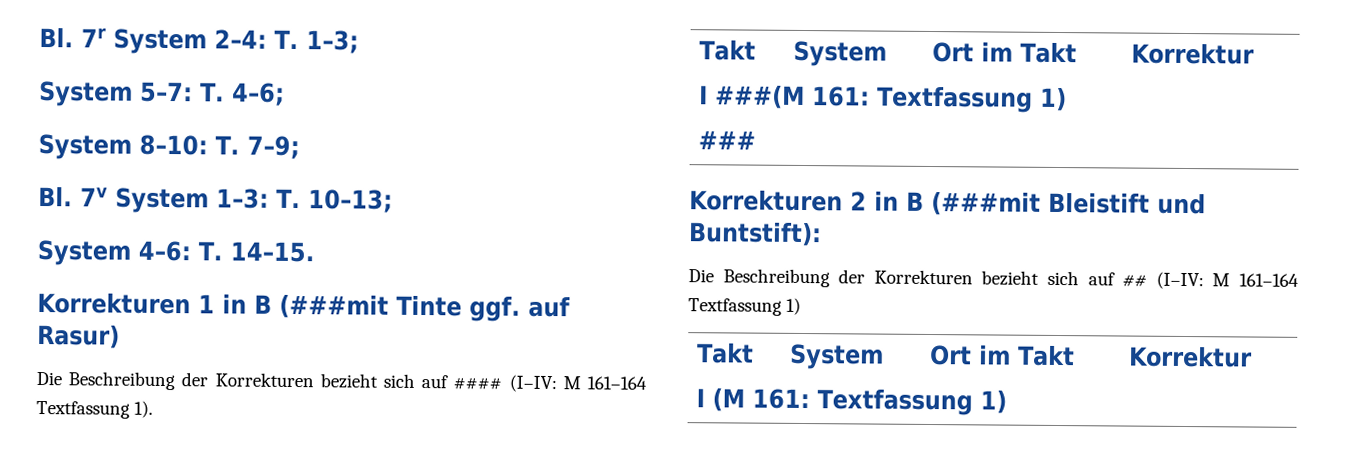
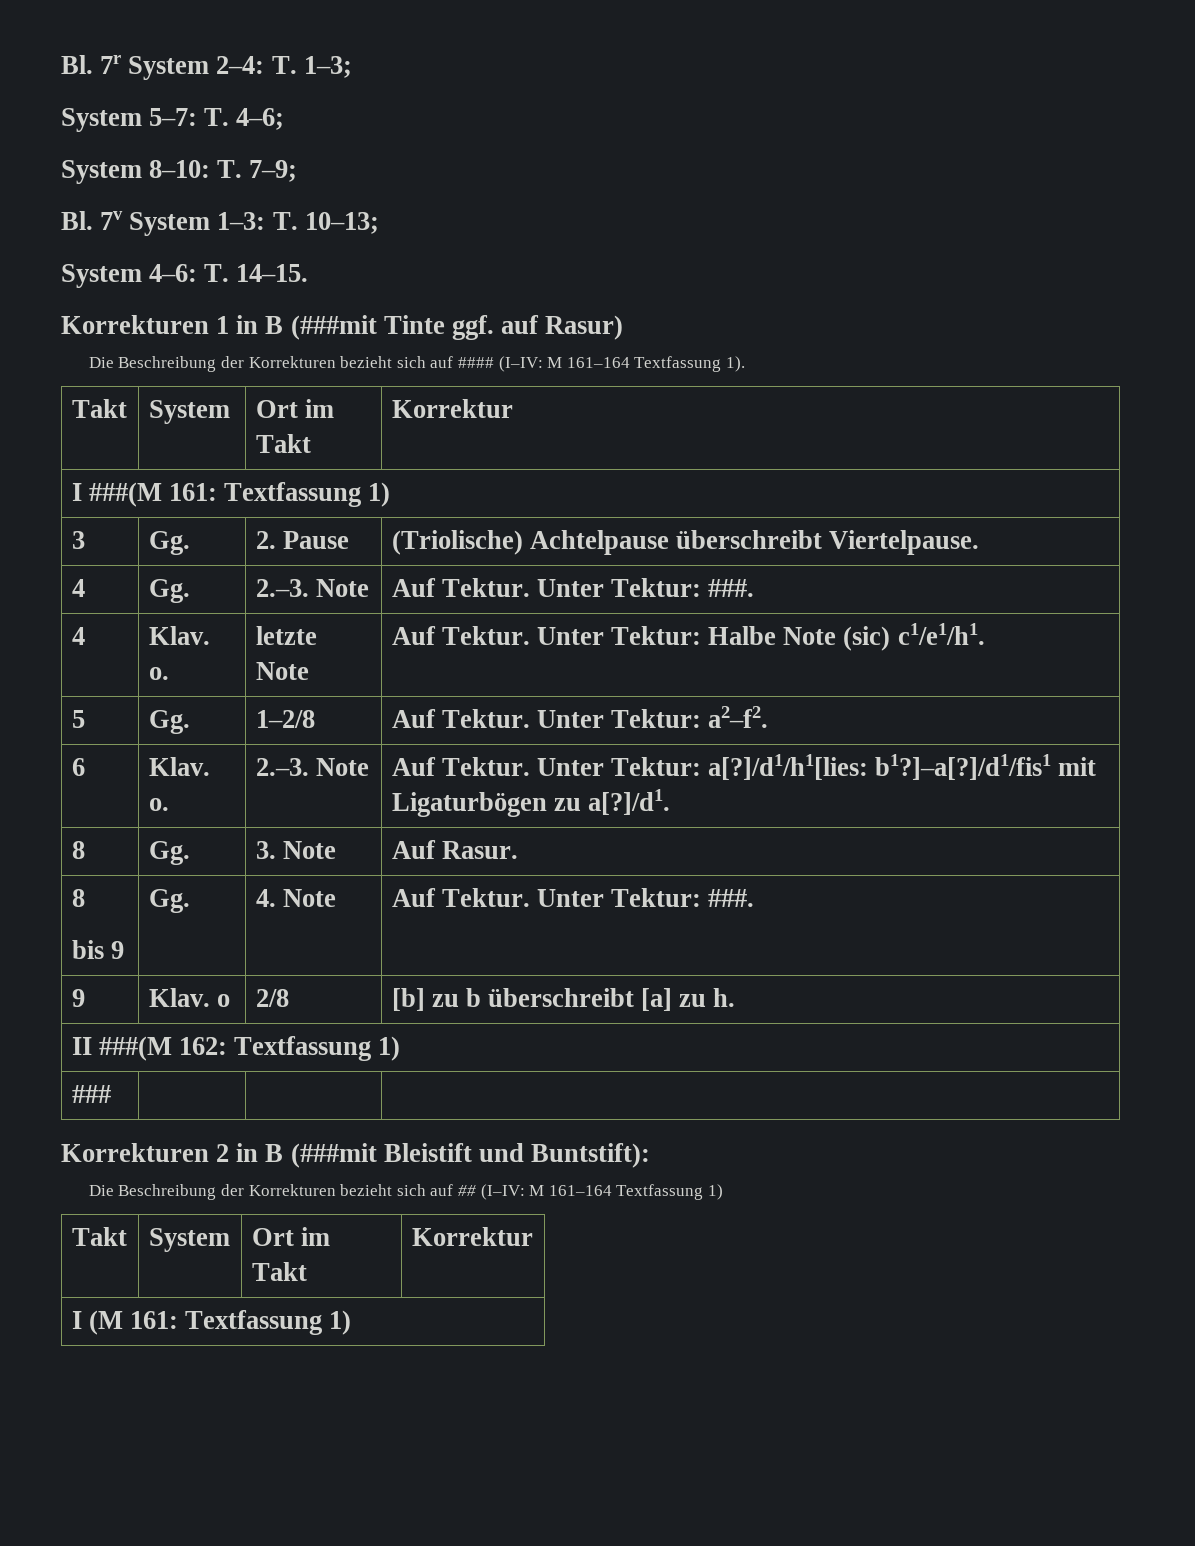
(1068, 99) none -> [71,531,85,549] [148,531,190,555] [255,531,349,549] [391,530,980,555] [71,579,85,597] [148,579,190,603] [255,579,369,597] [391,578,755,597] [71,627,85,645] [148,626,210,645] [148,667,169,680] [255,626,317,645] [255,662,309,680] [391,623,985,651] [71,710,85,728] [148,710,190,734] [255,710,315,728] [391,706,769,728] [71,758,85,776] [148,757,210,776] [148,798,169,811] [255,758,369,776] [391,754,1097,780] [391,789,670,817] [71,841,85,859] [148,841,190,865] [255,841,336,859] [391,840,518,859] [71,889,85,907] [71,940,124,959] [148,889,190,913] [255,889,336,907] [391,888,755,907] [71,989,85,1007] [148,988,230,1007] [255,989,289,1007] [391,988,736,1011] [71,1036,401,1061] // 3 | Gg. | 2. Pause | (Triolische) Achtelpause überschreibt Viertelpause. // 4 | Gg. | 2.–3. Note | Auf Tektur. Unter Tektur: ###. // 4 | Klav. o. | letzte Note | Auf Tektur. Unter Tektur: Halbe Note (sic) c1/e1/h1. // 5 | Gg. | 1–2/8 | Auf Tektur. Unter Tektur: a2–f2. // 6 | Klav. o. | 2.–3. Note | Auf Tektur. Unter Tektur: a[?]/d1/h1[lies: b1?]–a[?]/d1/fis1 mit Ligaturbögen zu a[?]/d1. // 8 | Gg. | 3. Note | Auf Rasur. // 8 // bis 9 | Gg. | 4. Note | Auf Tektur. Unter Tektur: ###. // 9 | Klav. o | 2/8 | [b] zu b überschreibt [a] zu h. // II ###(M 162: Textfassung 1)

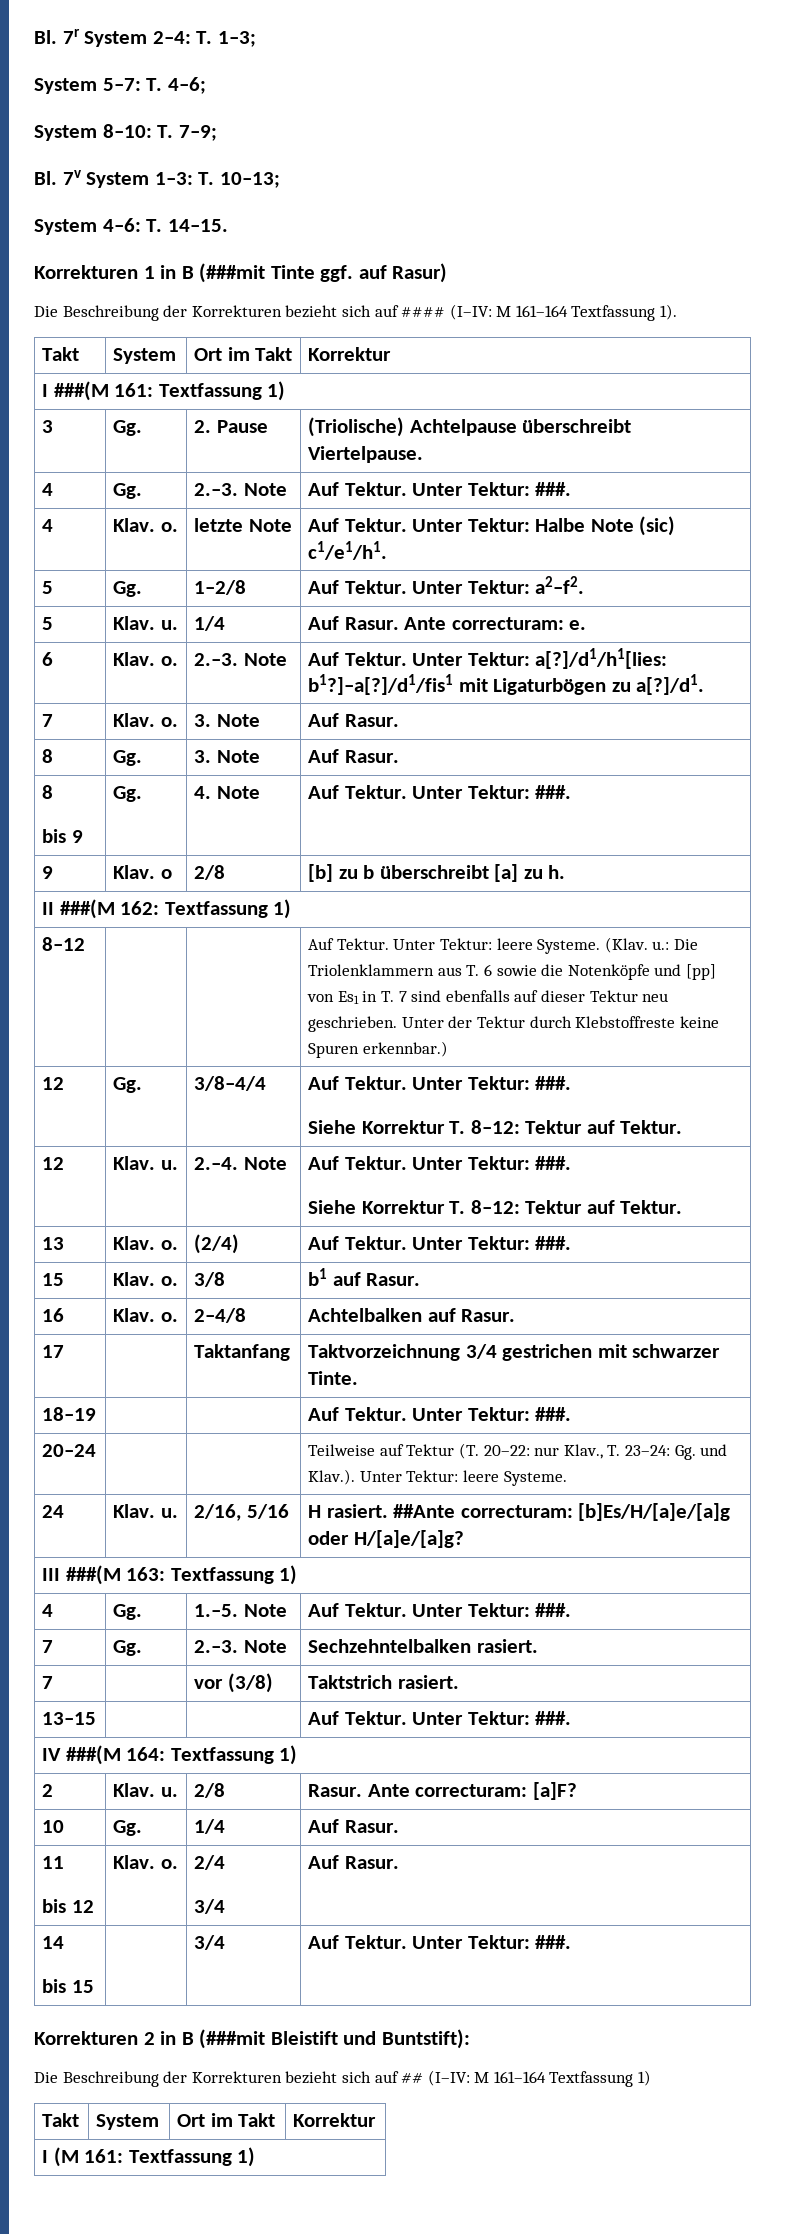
(769, 717) none -> [42,617,54,630] [113,616,178,630] [194,616,226,631] [308,616,587,630] // 5 | Klav. u. | 1/4 | Auf Rasur. Ante correcturam: e.
(670, 802) none -> [42,714,54,727] [113,713,178,727] [194,714,260,727] [308,713,399,727] // 7 | Klav. o. | 3. Note | Auf Rasur.
[71,1085,111,1103] ### | | | -> [42,937,86,951] [308,937,698,954] [308,964,716,980] [307,990,669,1004] [308,1016,719,1032] [308,1041,448,1058] [42,1077,65,1090] [113,1077,143,1093] [194,1076,267,1091] [308,1076,572,1090] [308,1120,683,1134] [42,1157,65,1170] [113,1156,178,1170] [194,1157,287,1170] [308,1156,572,1170] [308,1200,683,1214] [42,1237,65,1250] [113,1236,178,1250] [194,1234,240,1254] [308,1236,572,1250] [42,1273,65,1286] [113,1272,178,1286] [194,1272,226,1287] [308,1268,421,1286] [42,1308,65,1322] [113,1308,178,1322] [194,1308,247,1323] [308,1308,516,1322] [42,1345,65,1358] [194,1344,291,1361] [308,1344,721,1361] [308,1371,359,1385] [42,1407,97,1421] [308,1407,572,1421] [42,1444,97,1457] [308,1443,728,1460] [308,1469,567,1486] [42,1505,65,1518] [113,1504,178,1518] [194,1504,289,1521] [308,1503,731,1521] [308,1530,464,1548] [42,1565,298,1585] [42,1604,54,1617] [113,1604,143,1620] [194,1604,287,1617] [308,1603,572,1617] [42,1640,54,1653] [113,1640,143,1656] [194,1640,287,1653] [308,1639,538,1653] [42,1676,54,1689] [194,1673,273,1693] [308,1675,459,1689] [42,1712,97,1725] [308,1711,572,1725] [42,1745,298,1765] [42,1784,54,1797] [113,1783,178,1797] [194,1783,226,1798] [308,1782,577,1800] [42,1820,65,1833] [113,1820,143,1836] [194,1819,226,1834] [308,1819,399,1833] [42,1856,65,1869] [42,1899,94,1913] [113,1855,178,1869] [194,1855,226,1870] [194,1899,226,1914] [308,1855,399,1869] [42,1936,65,1949] [42,1979,94,1993] [194,1935,226,1950] [308,1935,572,1949] 8–12 | | | Auf Tektur. Unter Tektur: leere Systeme. (Klav. u.: Die Triolenklammern aus T. 6 sowie die Notenköpfe und [pp] von Es1 in T. 7 sind ebenfalls auf dieser Tektur neu geschrieben. Unter der Tektur durch Klebstoffreste keine Spuren erkennbar.) // 12 | Gg. | 3/8–4/4 | Auf Tektur. Unter Tektur: ###. // Siehe Korrektur T. 8–12: Tektur auf Tektur. // 12 | Klav. u. | 2.–4. Note | Auf Tektur. Unter Tektur: ###. // Siehe Korrektur T. 8–12: Tektur auf Tektur. // 13 | Klav. o. | (2/4) | Auf Tektur. Unter Tektur: ###. // 15 | Klav. o. | 3/8 | b1 auf Rasur. // 16 | Klav. o. | 2–4/8 | Achtelbalken auf Rasur. // 17 | | Taktanfang | Taktvorzeichnung 3/4 gestrichen mit schwarzer Tinte. // 18–19 | | | Auf Tektur. Unter Tektur: ###. // 20–24 | | | Teilweise auf Tektur (T. 20–22: nur Klav., T. 23–24: Gg. und Klav.). Unter Tektur: leere Systeme. // 24 | Klav. u. | 2/16, 5/16 | H rasiert. ##Ante correcturam: [b]Es/H/[a]e/[a]g oder H/[a]e/[a]g? // III ###(M 163: Textfassung 1) // 4 | Gg. | 1.–5. Note | Auf Tektur. Unter Tektur: ###. // 7 | Gg. | 2.–3. Note | Sechzehntelbalken rasiert. // 7 | | vor (3/8) | Taktstrich rasiert. // 13–15 | | | Auf Tektur. Unter Tektur: ###. // IV ###(M 164: Textfassung 1) // 2 | Klav. u. | 2/8 | Rasur. Ante correcturam: [a]F? // 10 | Gg. | 1/4 | Auf Rasur. // 11 // bis 12 | Klav. o. | 2/4 // 3/4 | Auf Rasur. // 14 // bis 15 | | 3/4 | Auf Tektur. Unter Tektur: ###.

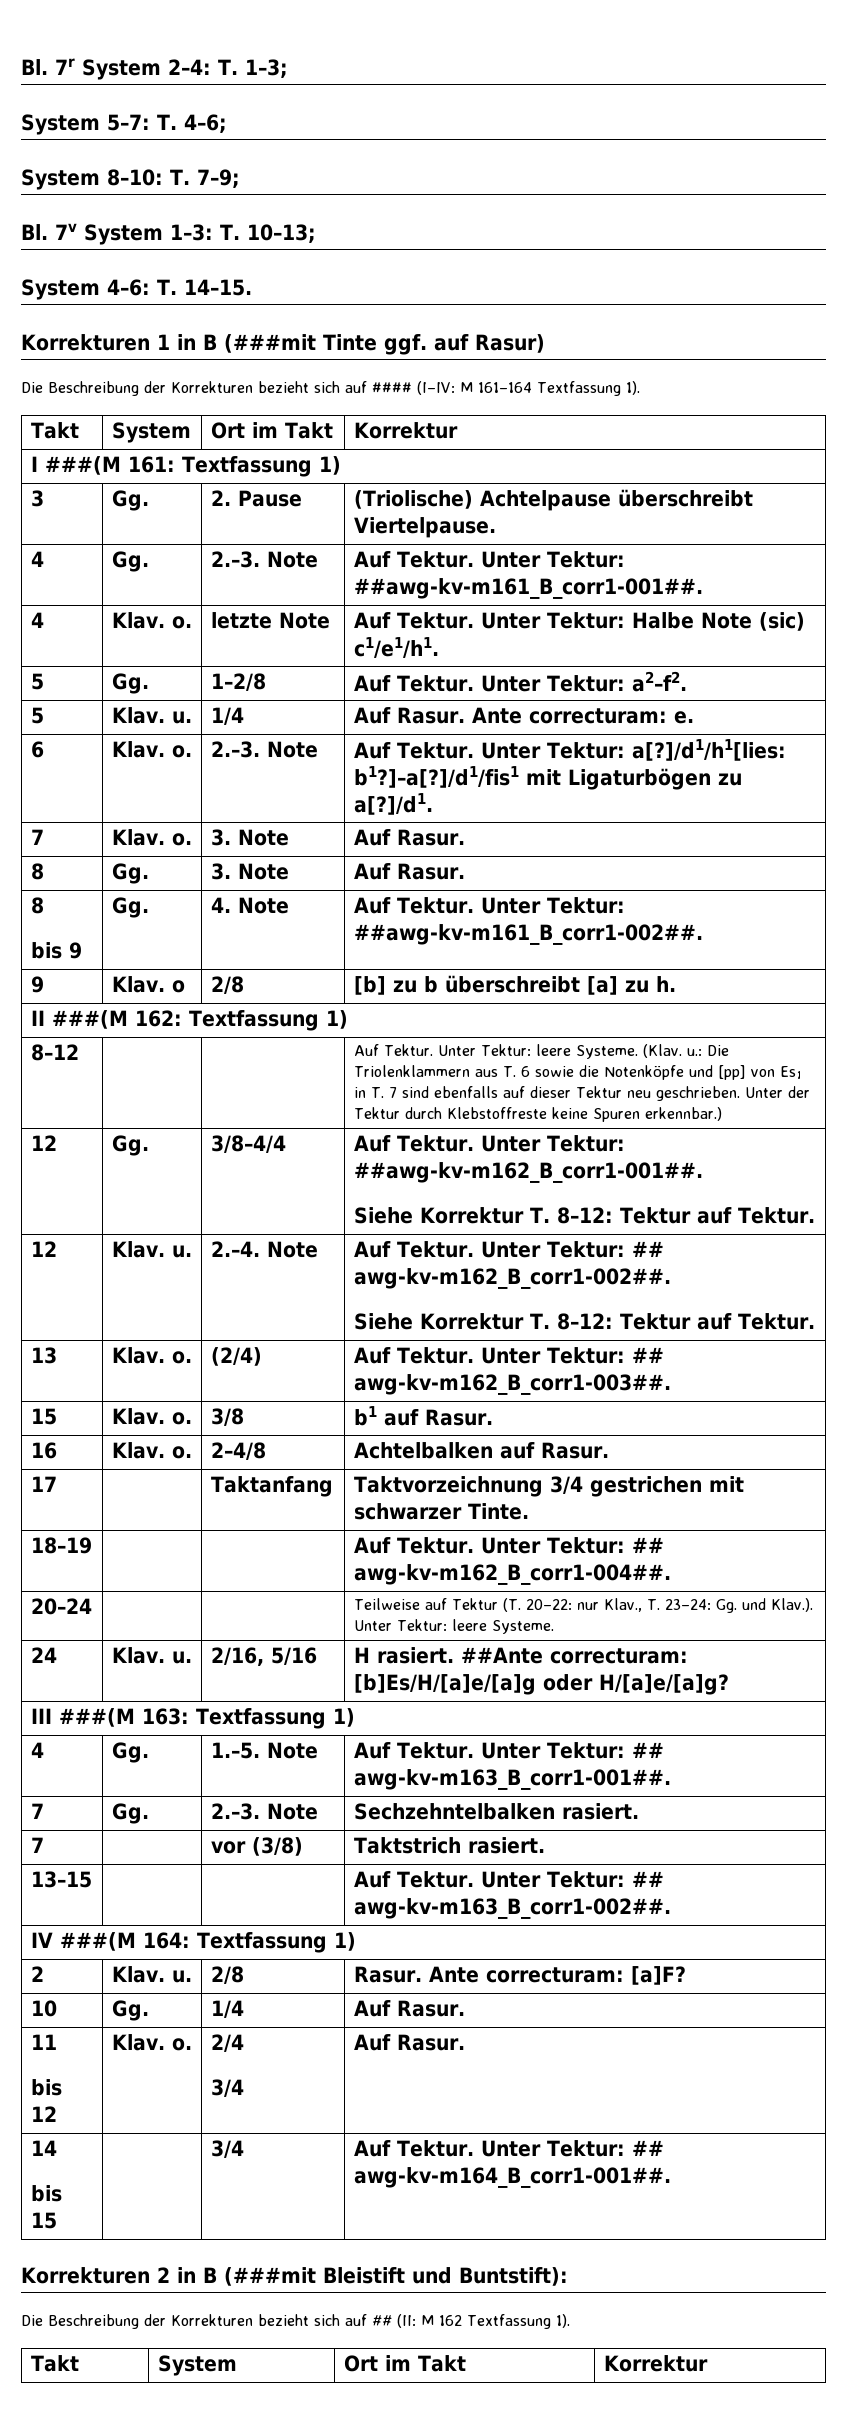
[535,482,572,496] ###. -> [353,578,703,599] ##awg-kv-m161_B_corr1-001##.
[535,785,572,799] ###. -> [353,924,703,945] ##awg-kv-m161_B_corr1-002##.
[535,1076,572,1090] ###. -> [353,1162,703,1183] ##awg-kv-m162_B_corr1-001##.
[535,1156,572,1170] ###. -> [631,1241,664,1257] [353,1268,671,1289] ## awg-kv-m162_B_corr1-002##.
[535,1236,572,1250] ###. -> [631,1347,664,1363] [353,1374,671,1395] ## awg-kv-m162_B_corr1-003##.
[535,1407,572,1421] ###. -> [631,1537,664,1553] [353,1564,671,1585] ## awg-kv-m162_B_corr1-004##.
[535,1603,572,1617] ###. -> [631,1742,664,1758] [353,1769,671,1790] ## awg-kv-m163_B_corr1-001##.
[535,1711,572,1725] ###. -> [631,1871,664,1887] [353,1898,671,1919] ## awg-kv-m163_B_corr1-002##.
[535,1935,572,1949] ###. -> [631,2140,664,2156] [353,2167,671,2188] ## awg-kv-m164_B_corr1-001##.
[427,2070,652,2087] [42,2113,80,2127] [96,2114,160,2130] [177,2113,276,2127] [293,2113,377,2127] [42,2147,256,2167] (I–IV: M 161–164 Textfassung 1) // Takt | System | Ort im Takt | Korrektur // I (M 161: Textfassung 1) -> [397,2314,570,2329] [30,2355,79,2372] [157,2355,237,2376] [343,2355,466,2372] [603,2355,708,2372] (II: M 162 Textfassung 1). // Takt | System | Ort im Takt | Korrektur

